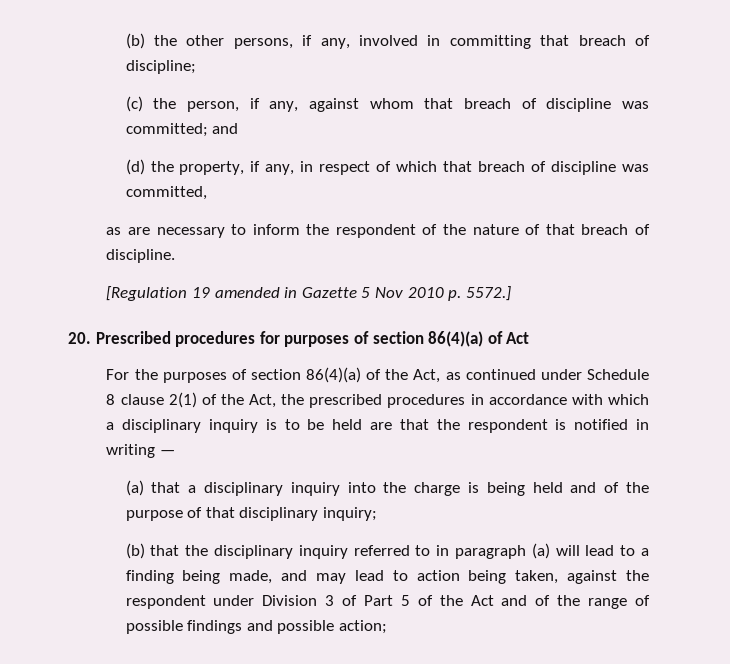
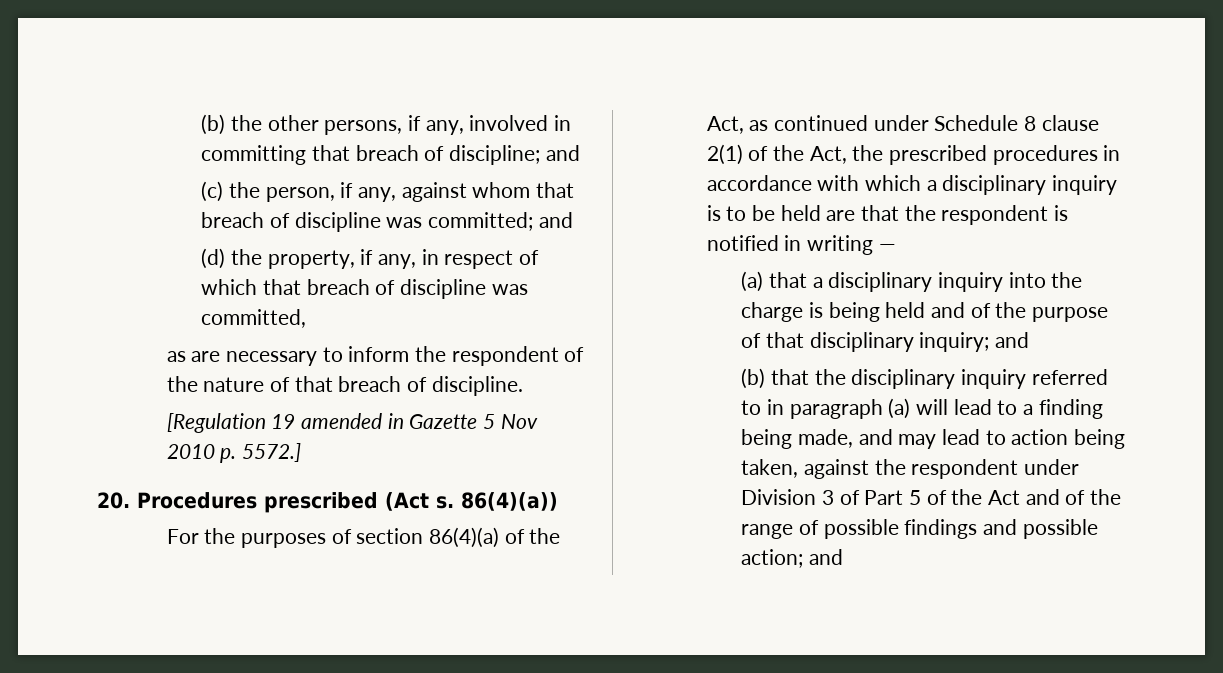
(196, 67) none -> [545,145,580,161] and
[95,331,530,347] Prescribed procedures for purposes of section 86(4)(a) of Act -> [137,492,558,513] Procedures prescribed (Act s. 86(4)(a))
(377, 514) none -> [994,332,1029,348] and
(387, 627) none -> [808,549,843,565] and

